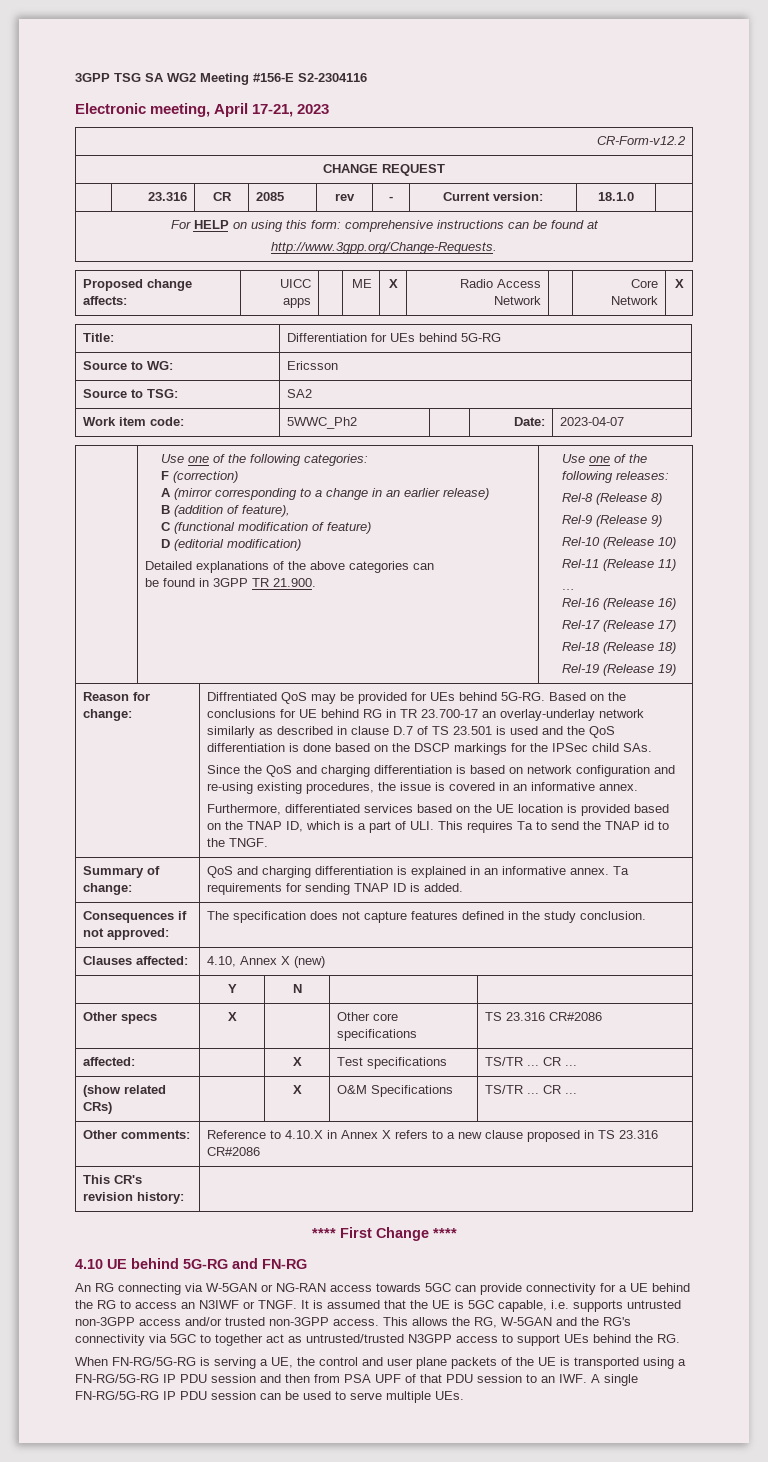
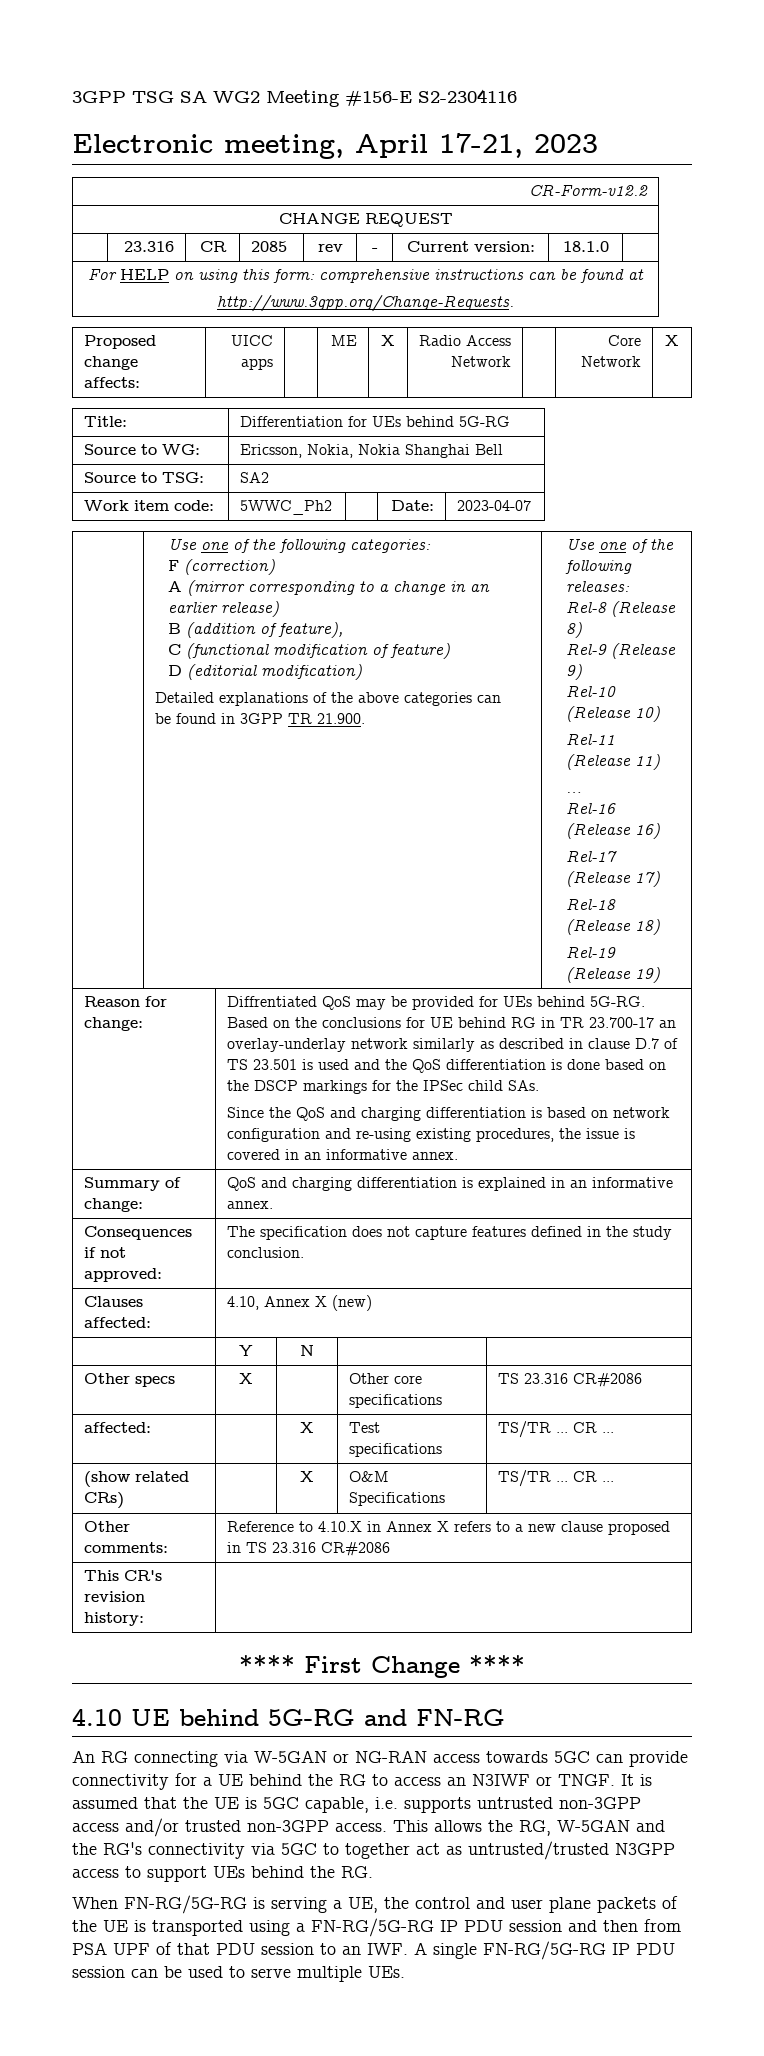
[287,361,339,370] Ericsson -> [239,444,503,458] Ericsson, Nokia, Nokia Shanghai Bell
[207,804,670,816] [207,821,670,833] [207,838,269,847] // Furthermore, differentiated services based on the UE location is provided based on the TNAP ID, which is a part of ULI. This requires Ta to send the TNAP id to the TNGF. -> (458, 1156) none
[613,866,630,875] [207,883,464,895] Ta requirements for sending TNAP ID is added. -> (273, 1205) none

